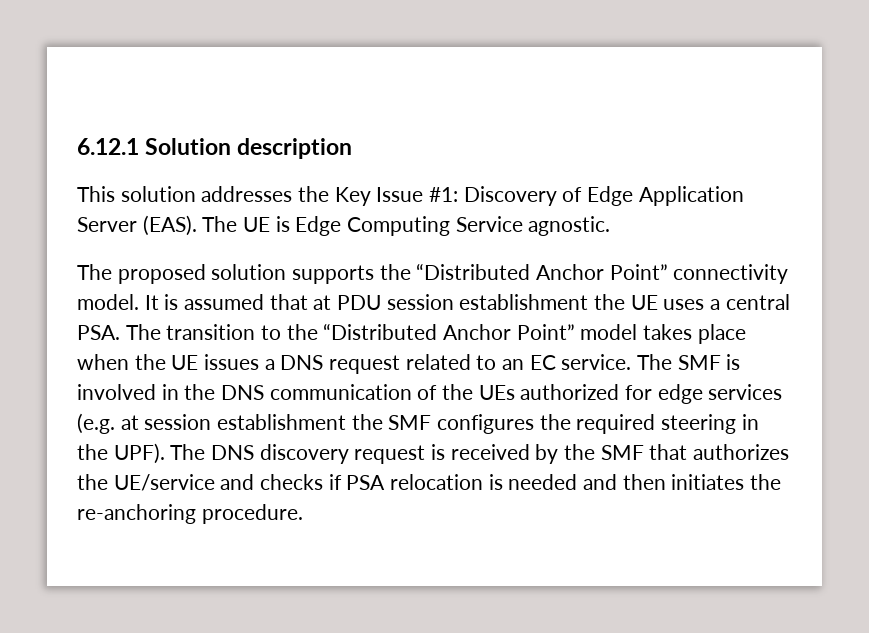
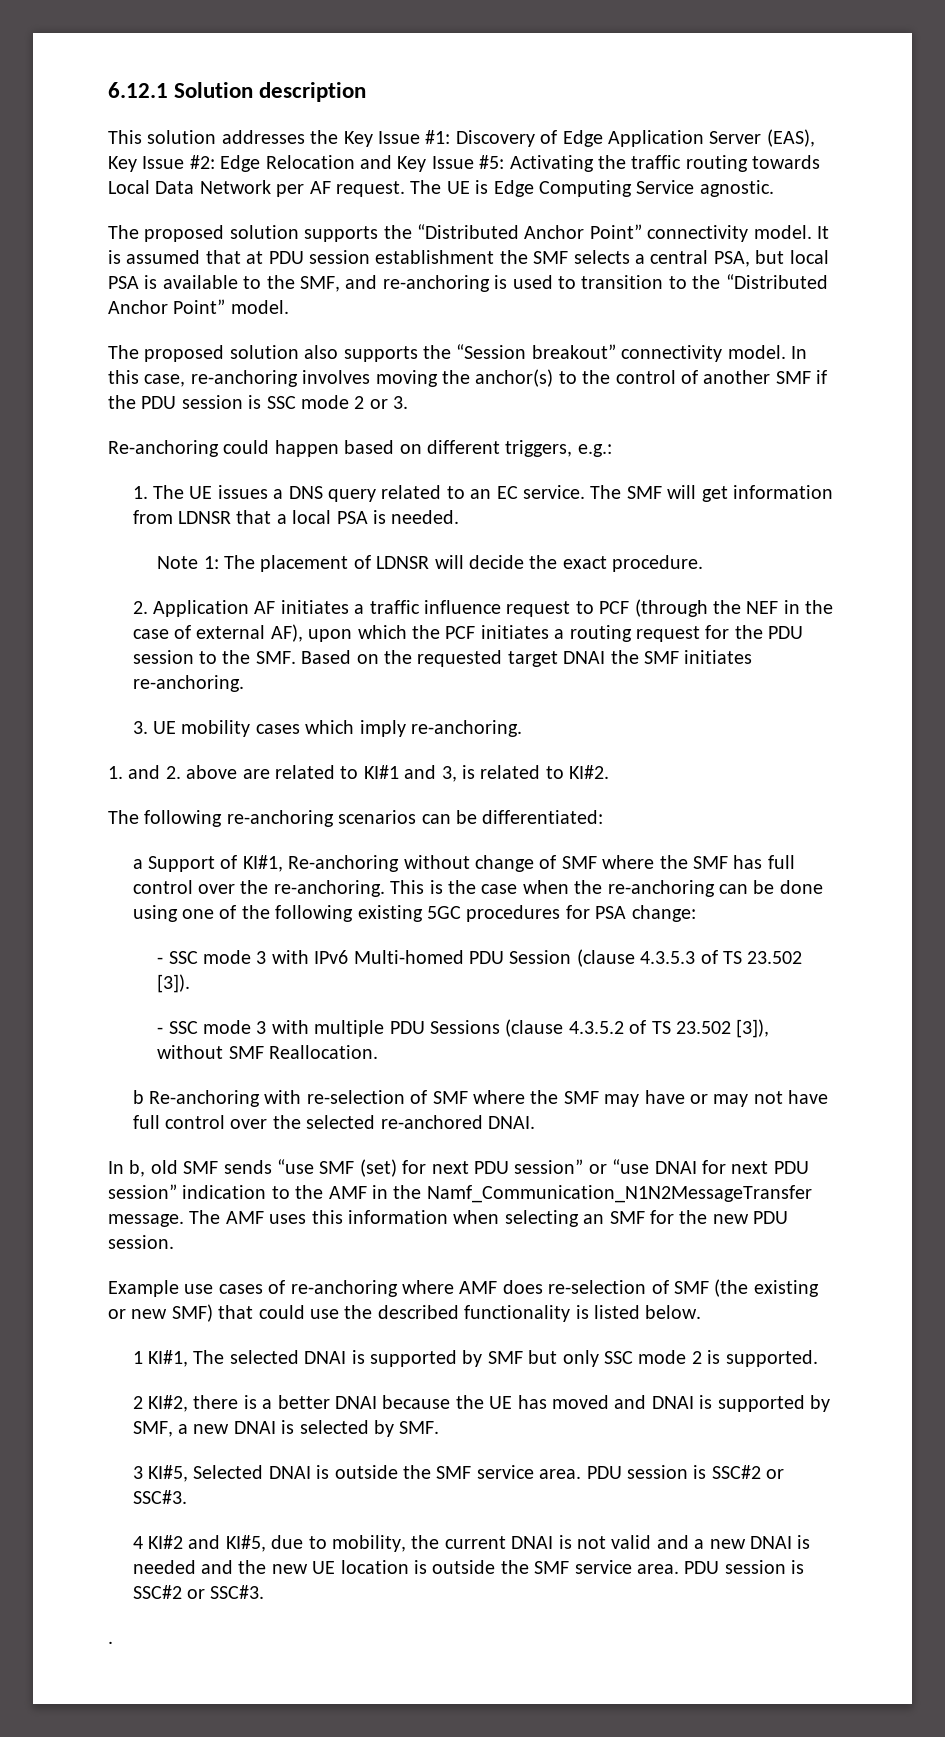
[142,215,197,236] (EAS). -> [766,129,815,147] [108,155,821,172] [108,180,405,197] (EAS), Key Issue #2: Edge Relocation and Key Issue #5: Activating the traffic routing towards Local Data Network per AF request.
[630,294,790,310] [77,324,161,340] UE uses a central PSA. The -> [533,250,829,267] [108,275,576,292] SMF selects a central PSA, but local PSA is available to the SMF, and re-anchoring is used to
[580,324,746,344] [77,354,166,370] model takes place when the -> [230,300,289,314] [108,344,807,362] [108,369,828,387] [108,395,409,409] [108,440,612,457] [132,485,184,499] model. // The proposed solution also supports the “Session breakout” connectivity model. In this case, re-anchoring involves moving the anchor(s) to the control of another SMF if the PDU session is SSC mode 2 or 3. // Re-anchoring could happen based on different triggers, e.g.: // 1. The
[329,355,401,374] request -> [327,489,376,502] query
[726,354,741,370] [77,384,783,404] [77,413,759,434] [77,443,790,464] [77,474,782,491] [77,504,303,524] is involved in the DNS communication of the UEs authorized for edge services (e.g. at session establishment the SMF configures the required steering in the UPF). The DNS discovery request is received by the SMF that authorizes the UE/service and checks if PSA relocation is needed and then initiates the re-anchoring procedure. -> [667,485,833,502] [132,510,460,524] [157,555,704,572] [132,599,834,617] [132,624,804,642] [132,650,753,667] [132,675,244,692] [132,720,522,737] [108,765,610,782] [108,810,604,827] [132,855,795,872] [132,880,823,897] [132,905,696,922] [157,949,803,967] [157,974,191,993] [157,1019,770,1038] [157,1045,378,1059] [132,1090,829,1107] [132,1115,535,1129] [108,1159,809,1177] [108,1184,812,1203] [108,1210,789,1227] [108,1235,174,1249] [108,1279,819,1297] [108,1304,702,1322] [132,1350,818,1367] [132,1395,830,1412] [132,1420,440,1437] [132,1465,785,1482] [132,1490,187,1504] [132,1535,811,1552] [132,1560,805,1574] [132,1585,265,1599] [108,1641,113,1644] will get information from LDNSR that a local PSA is needed. // Note 1: The placement of LDNSR will decide the exact procedure. // 2. Application AF initiates a traffic influence request to PCF (through the NEF in the case of external AF), upon which the PCF initiates a routing request for the PDU session to the SMF. Based on the requested target DNAI the SMF initiates re-anchoring. // 3. UE mobility cases which imply re-anchoring. // 1. and 2. above are related to KI#1 and 3, is related to KI#2. // The following re-anchoring scenarios can be differentiated: // a Support of KI#1, Re-anchoring without change of SMF where the SMF has full control over the re-anchoring. This is the case when the re-anchoring can be done using one of the following existing 5GC procedures for PSA change: // - SSC mode 3 with IPv6 Multi-homed PDU Session (clause 4.3.5.3 of TS 23.502 [3]). // - SSC mode 3 with multiple PDU Sessions (clause 4.3.5.2 of TS 23.502 [3]), without SMF Reallocation. // b Re-anchoring with re-selection of SMF where the SMF may have or may not have full control over the selected re-anchored DNAI. // In b, old SMF sends “use SMF (set) for next PDU session” or “use DNAI for next PDU session” indication to the AMF in the Namf_Communication_N1N2MessageTransfer message. The AMF uses this information when selecting an SMF for the new PDU session. // Example use cases of re-anchoring where AMF does re-selection of SMF (the existing or new SMF) that could use the described functionality is listed below. // 1 KI#1, The selected DNAI is supported by SMF but only SSC mode 2 is supported. // 2 KI#2, there is a better DNAI because the UE has moved and DNAI is supported by SMF, a new DNAI is selected by SMF. // 3 KI#5, Selected DNAI is outside the SMF service area. PDU session is SSC#2 or SSC#3. // 4 KI#2 and KI#5, due to mobility, the current DNAI is not valid and a new DNAI is needed and the new UE location is outside the SMF service area. PDU session is SSC#2 or SSC#3. // .

